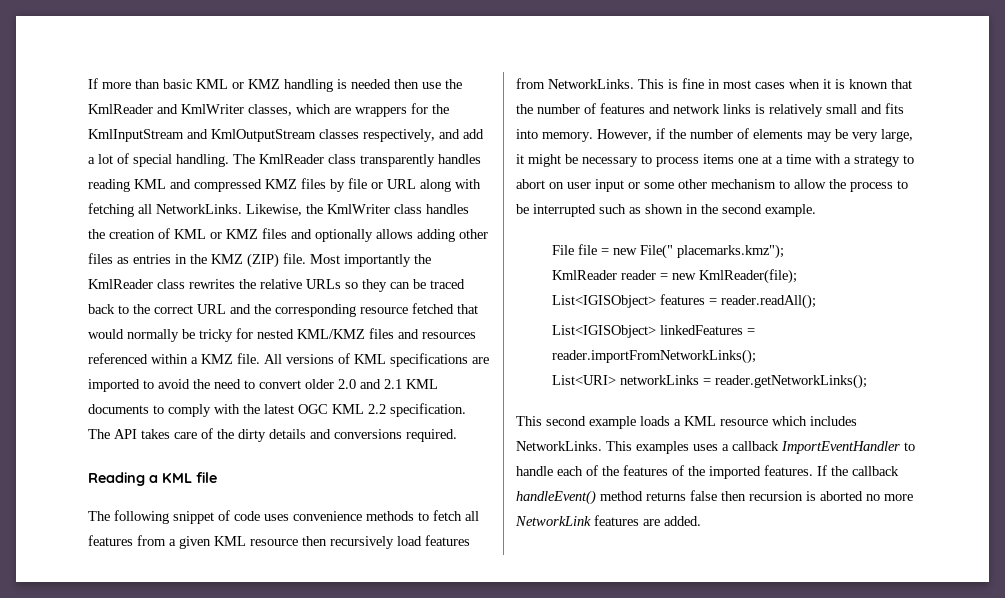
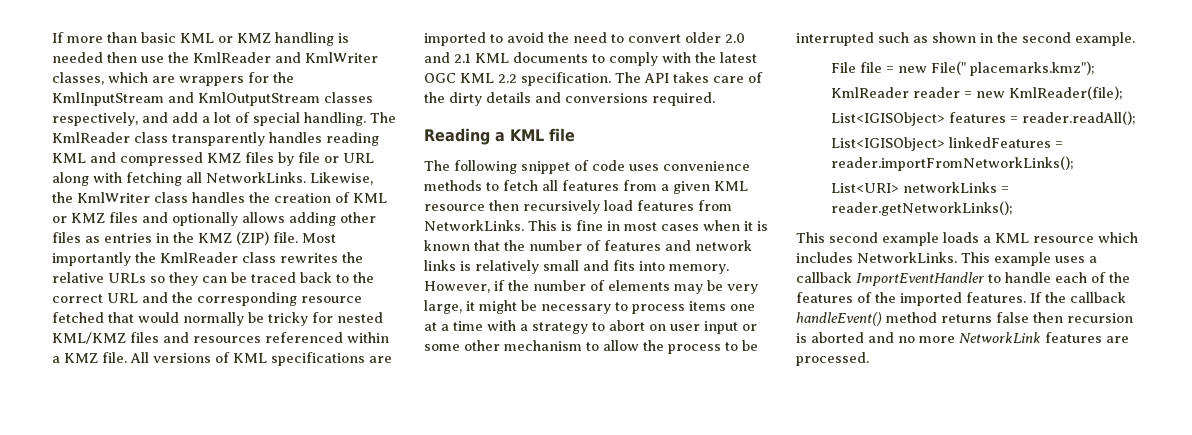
[636,441,689,454] examples -> [994,252,1051,266] example
(863, 496) none -> [868,332,894,343] and
[664,516,701,526] added. -> [796,352,869,366] processed.

